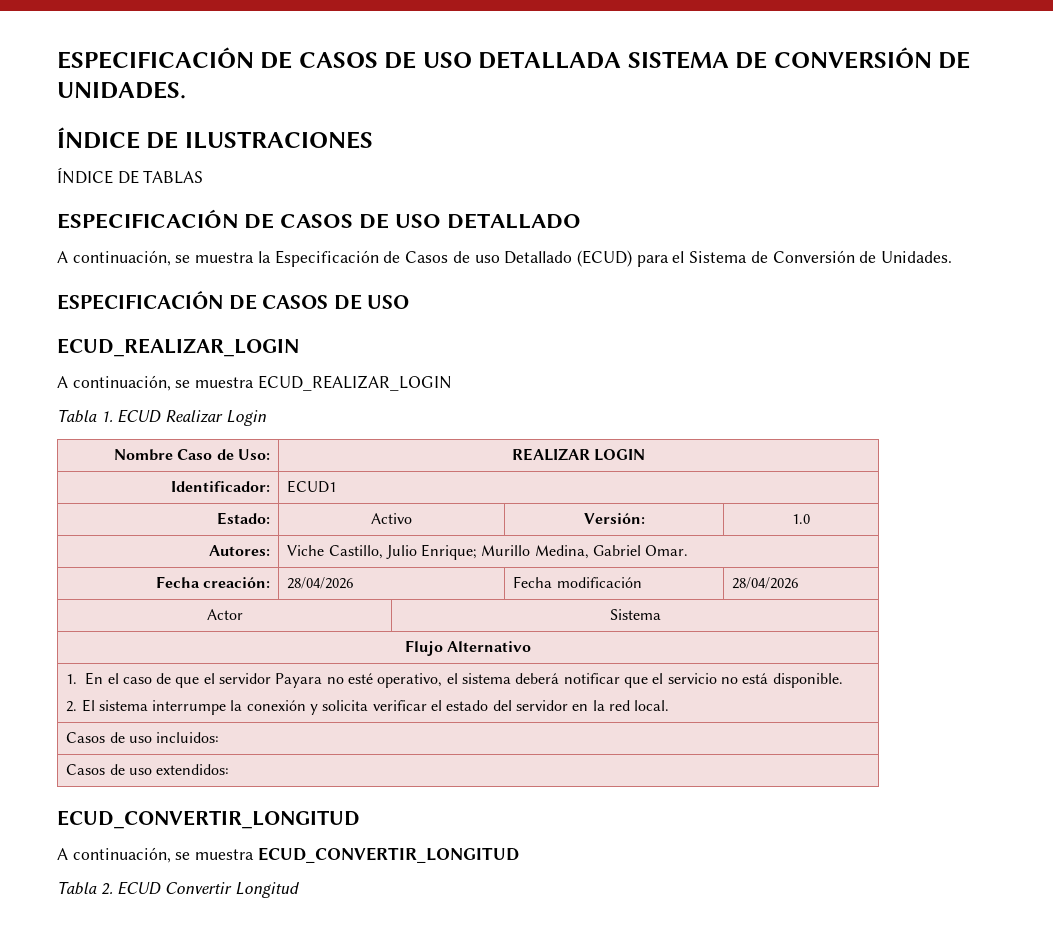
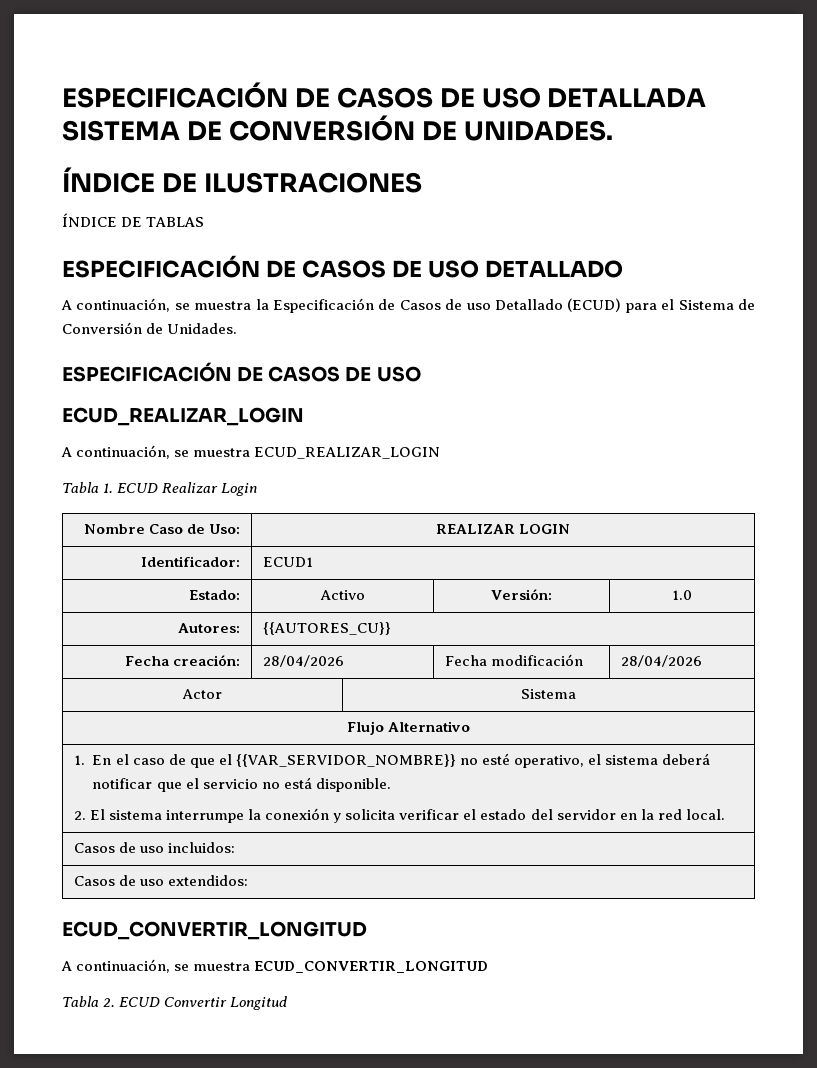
[287,544,689,560] Viche Castillo, Julio Enrique; Murillo Medina, Gabriel Omar. -> [262,622,391,635] {{AUTORES_CU}}
[219,673,323,688] servidor Payara -> [235,754,456,767] {{VAR_SERVIDOR_NOMBRE}}

